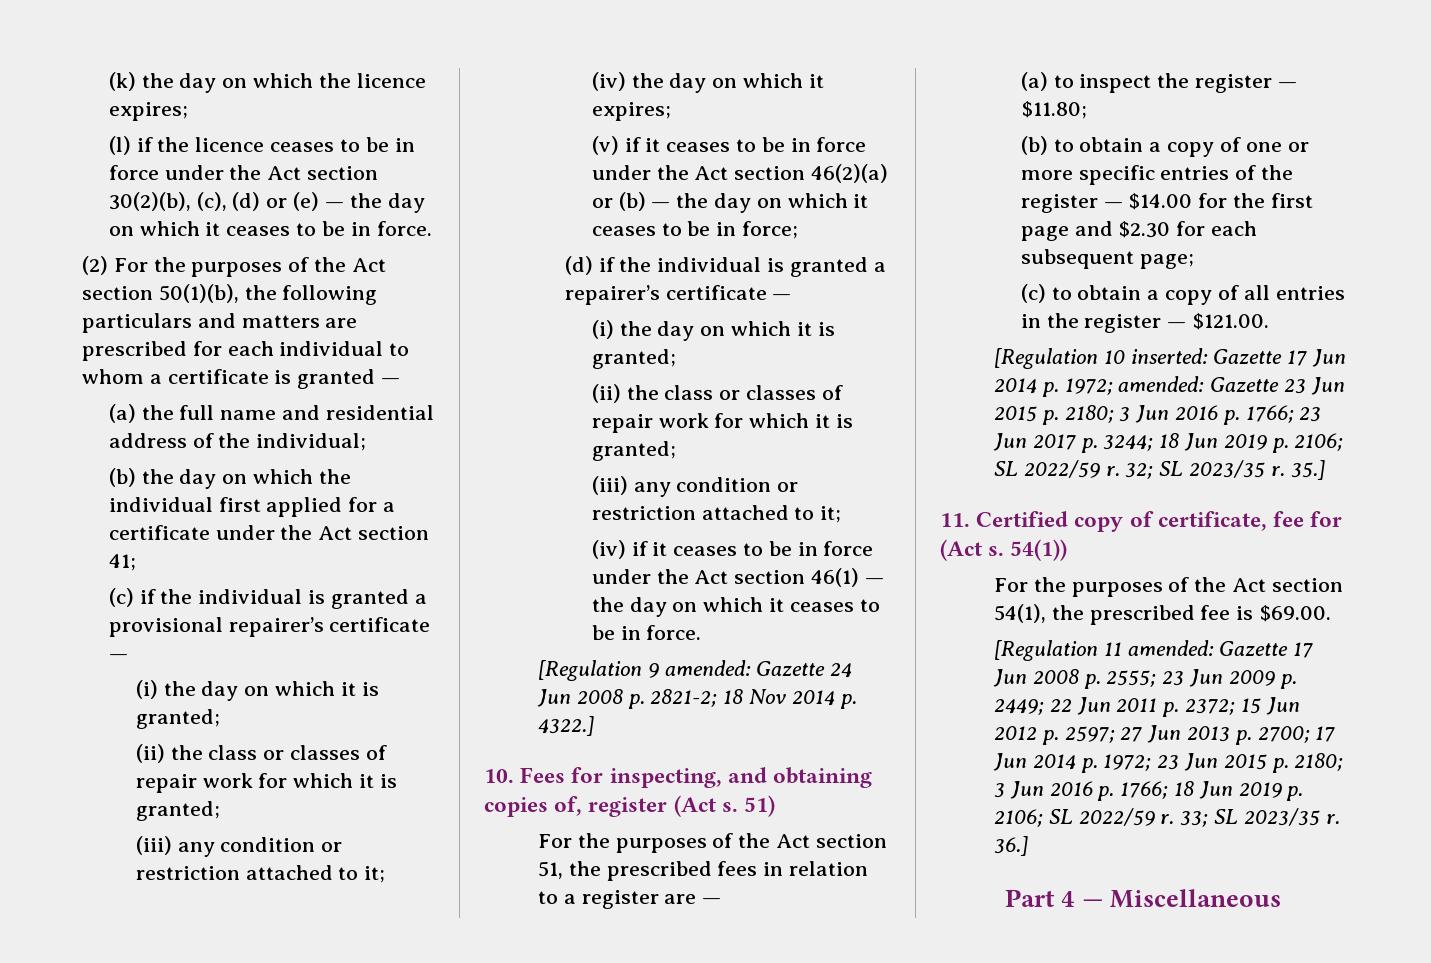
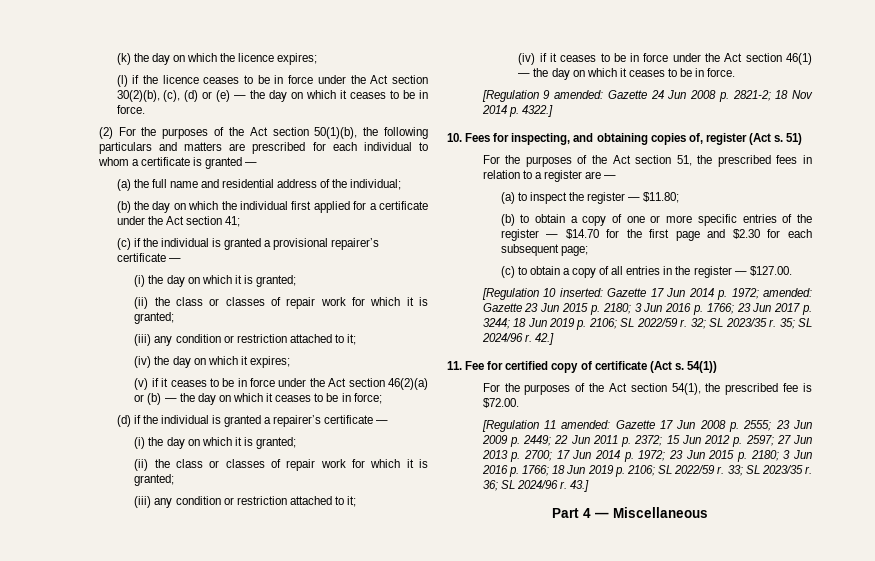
[1128,193,1193,210] $14.00 -> [565,229,599,239] $14.70
[1192,313,1270,330] $121.00. -> [749,266,792,276] $127.00.
[1290,460,1325,480] [940,511,1343,532] 35.] // 11. Certified copy of certificate, fee for -> [779,318,812,329] [481,333,554,345] [447,361,647,373] 35; SL 2024/96 r. 42.] // 11. Fee for certified copy of certificate
[1258,605,1331,622] $69.00. -> [482,398,519,408] $72.00.
[993,836,1028,856] 36.] -> [482,480,590,492] 36; SL 2024/96 r. 43.]

